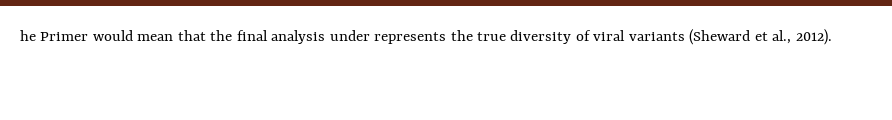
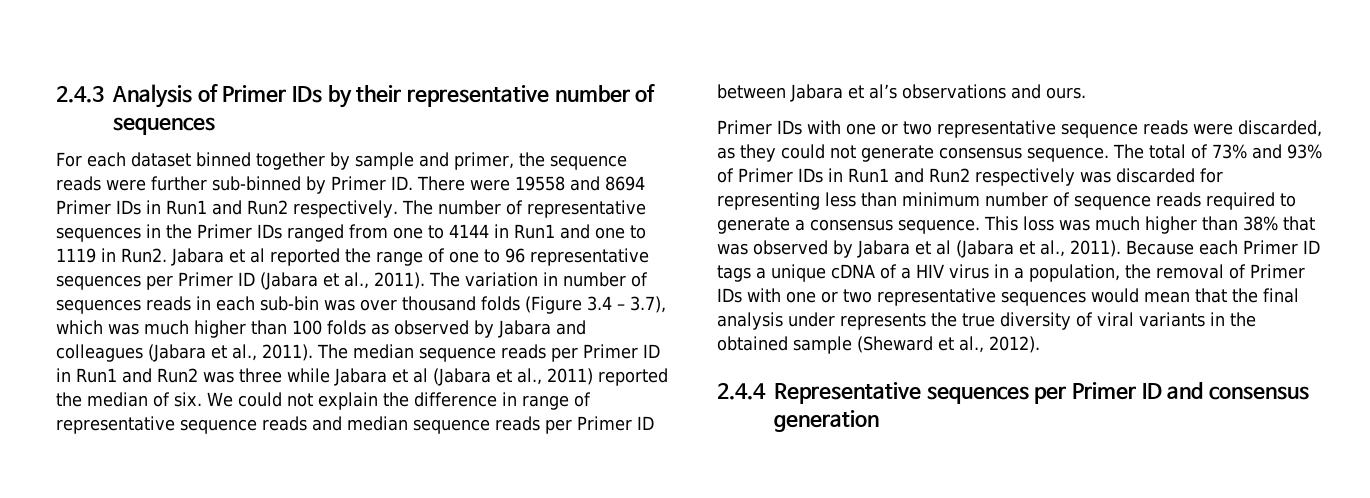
[20,30,89,41] he Primer -> [56,84,656,108] [113,117,215,135] [56,152,627,170] [56,176,645,194] [56,200,646,218] [56,224,646,242] [56,248,649,266] [56,272,648,290] [56,296,666,314] [56,320,586,338] [56,344,660,362] [56,368,668,386] [56,392,591,410] [56,416,654,434] [717,84,1086,102] [717,120,1322,138] [717,144,1322,162] [717,168,1223,186] [717,192,1296,210] [717,216,1315,234] [717,240,1320,258] [717,264,1305,282] [717,288,1086,306] 2.4.3 Analysis of Primer IDs by their representative number of sequences // For each dataset binned together by sample and primer, the sequence reads were further sub-binned by Primer ID. There were 19558 and 8694 Primer IDs in Run1 and Run2 respectively. The number of representative sequences in the Primer IDs ranged from one to 4144 in Run1 and one to 1119 in Run2. Jabara et al reported the range of one to 96 representative sequences per Primer ID (Jabara et al., 2011). The variation in number of sequences reads in each sub-bin was over thousand folds (Figure 3.4 – 3.7), which was much higher than 100 folds as observed by Jabara and colleagues (Jabara et al., 2011). The median sequence reads per Primer ID in Run1 and Run2 was three while Jabara et al (Jabara et al., 2011) reported the median of six. We could not explain the difference in range of representative sequence reads and median sequence reads per Primer ID between Jabara et al’s observations and ours. // Primer IDs with one or two representative sequence reads were discarded, as they could not generate consensus sequence. The total of 73% and 93% of Primer IDs in Run1 and Run2 respectively was discarded for representing less than minimum number of sequence reads required to generate a consensus sequence. This loss was much higher than 38% that was observed by Jabara et al (Jabara et al., 2011). Because each Primer ID tags a unique cDNA of a HIV virus in a population, the removal of Primer IDs with one or two representative sequences
(685, 36) none -> [1210,312,1256,327] [717,336,852,354] in the obtained sample
(832, 37) none -> [717,382,1309,404] [774,410,879,432] // 2.4.4 Representative sequences per Primer ID and consensus generation

